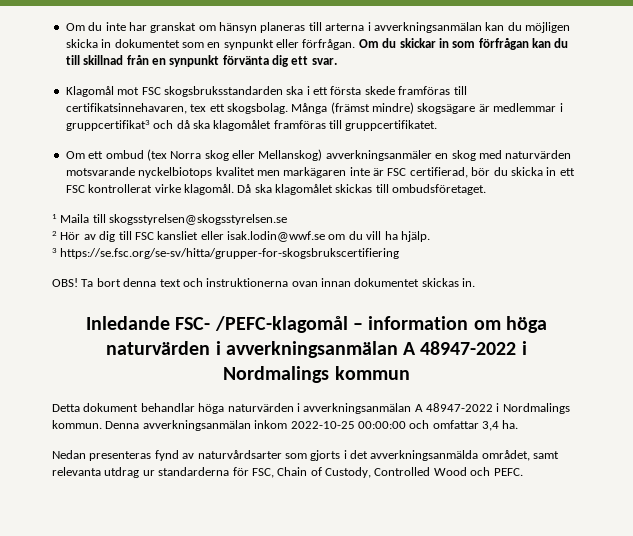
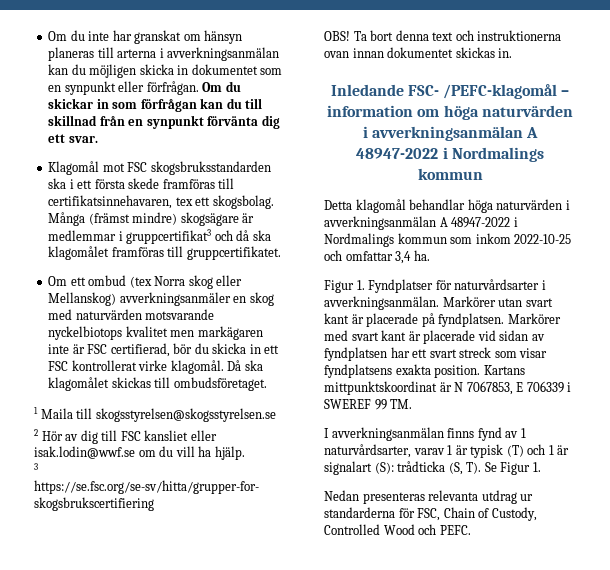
[83,403,139,412] dokument -> [355,199,406,213] klagomål
[52,420,251,431] kommun. Denna avverkningsanmälan -> [397,233,473,244] kommun som
[357,421,406,429] 00:00:00 -> (572, 239) none
[52,450,560,461] Nedan presenteras fynd av naturvårdsarter som gjorts i det avverkningsanmälda området, samt -> [324,279,546,293] [324,296,553,310] [324,313,561,327] [324,330,545,344] [324,347,548,361] [324,364,525,378] [324,381,572,395] [324,399,413,410] [324,427,526,441] [324,444,570,458] [324,461,541,475] [324,490,425,504] Figur 1. Fyndplatser för naturvårdsarter i avverkningsanmälan. Markörer utan svart kant är placerade på fyndplatsen. Markörer med svart kant är placerade vid sidan av fyndplatsen har ett svart streck som visar fyndplatsens exakta position. Kartans mittpunktskoordinat är N 7067853, E 706339 i SWEREF 99 TM. // I avverkningsanmälan finns fynd av 1 naturvårdsarter, varav 1 är typisk (T) och 1 är signalart (S): trådticka (S, T). Se Figur 1. // Nedan presenteras

